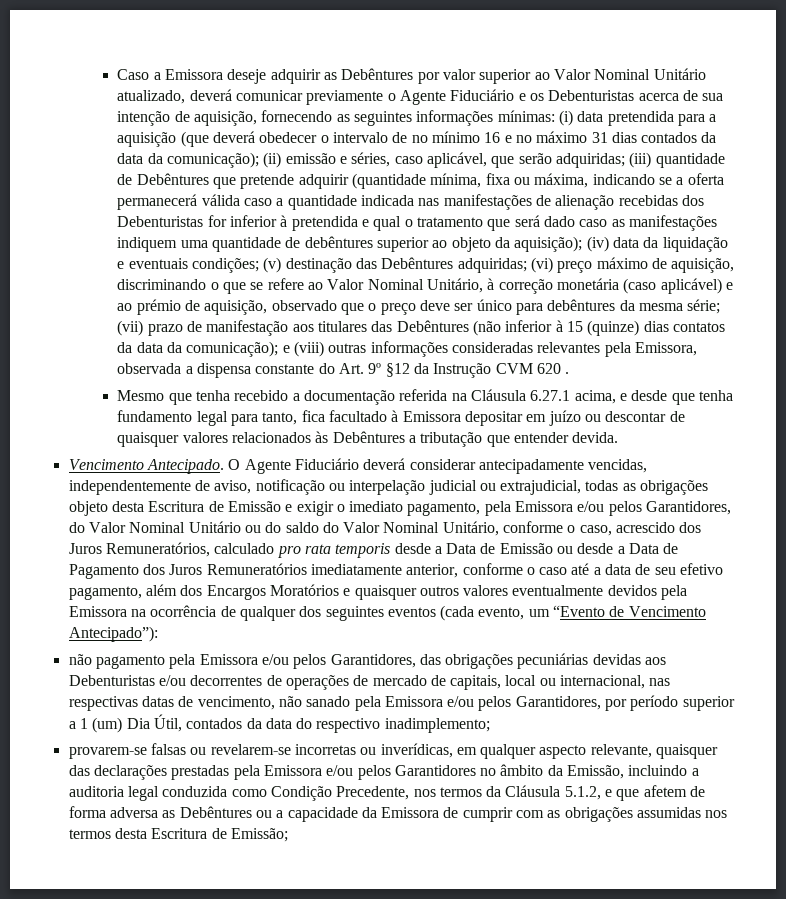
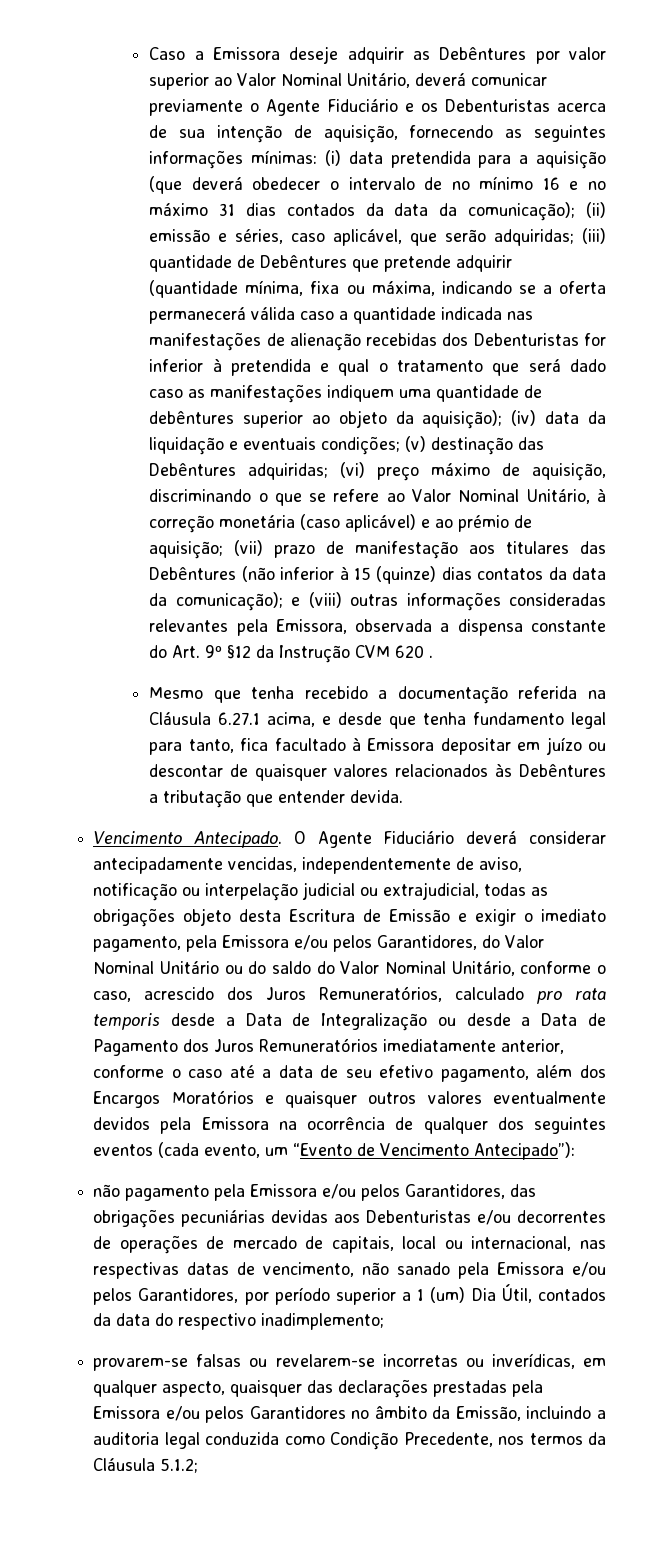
[653,68,706,80] [117,90,186,104] Unitário atualizado, -> [347,73,411,88] Unitário,
[204,299,721,315] aquisição, observado que o preço deve ser único para debêntures da mesma série; -> [149,541,224,559] aquisição;
[499,543,553,554] Emissão -> [321,1013,428,1031] Integralização
[539,744,652,759] aspecto relevante, -> [162,1381,226,1397] aspecto,
[564,785,706,801] [68,806,728,822] [68,828,288,842] 5.1.2, e que afetem de forma adversa as Debêntures ou a capacidade da Emissora de cumprir com as obrigações assumidas nos termos desta Escritura de Emissão; -> [160,1458,199,1473] 5.1.2;

